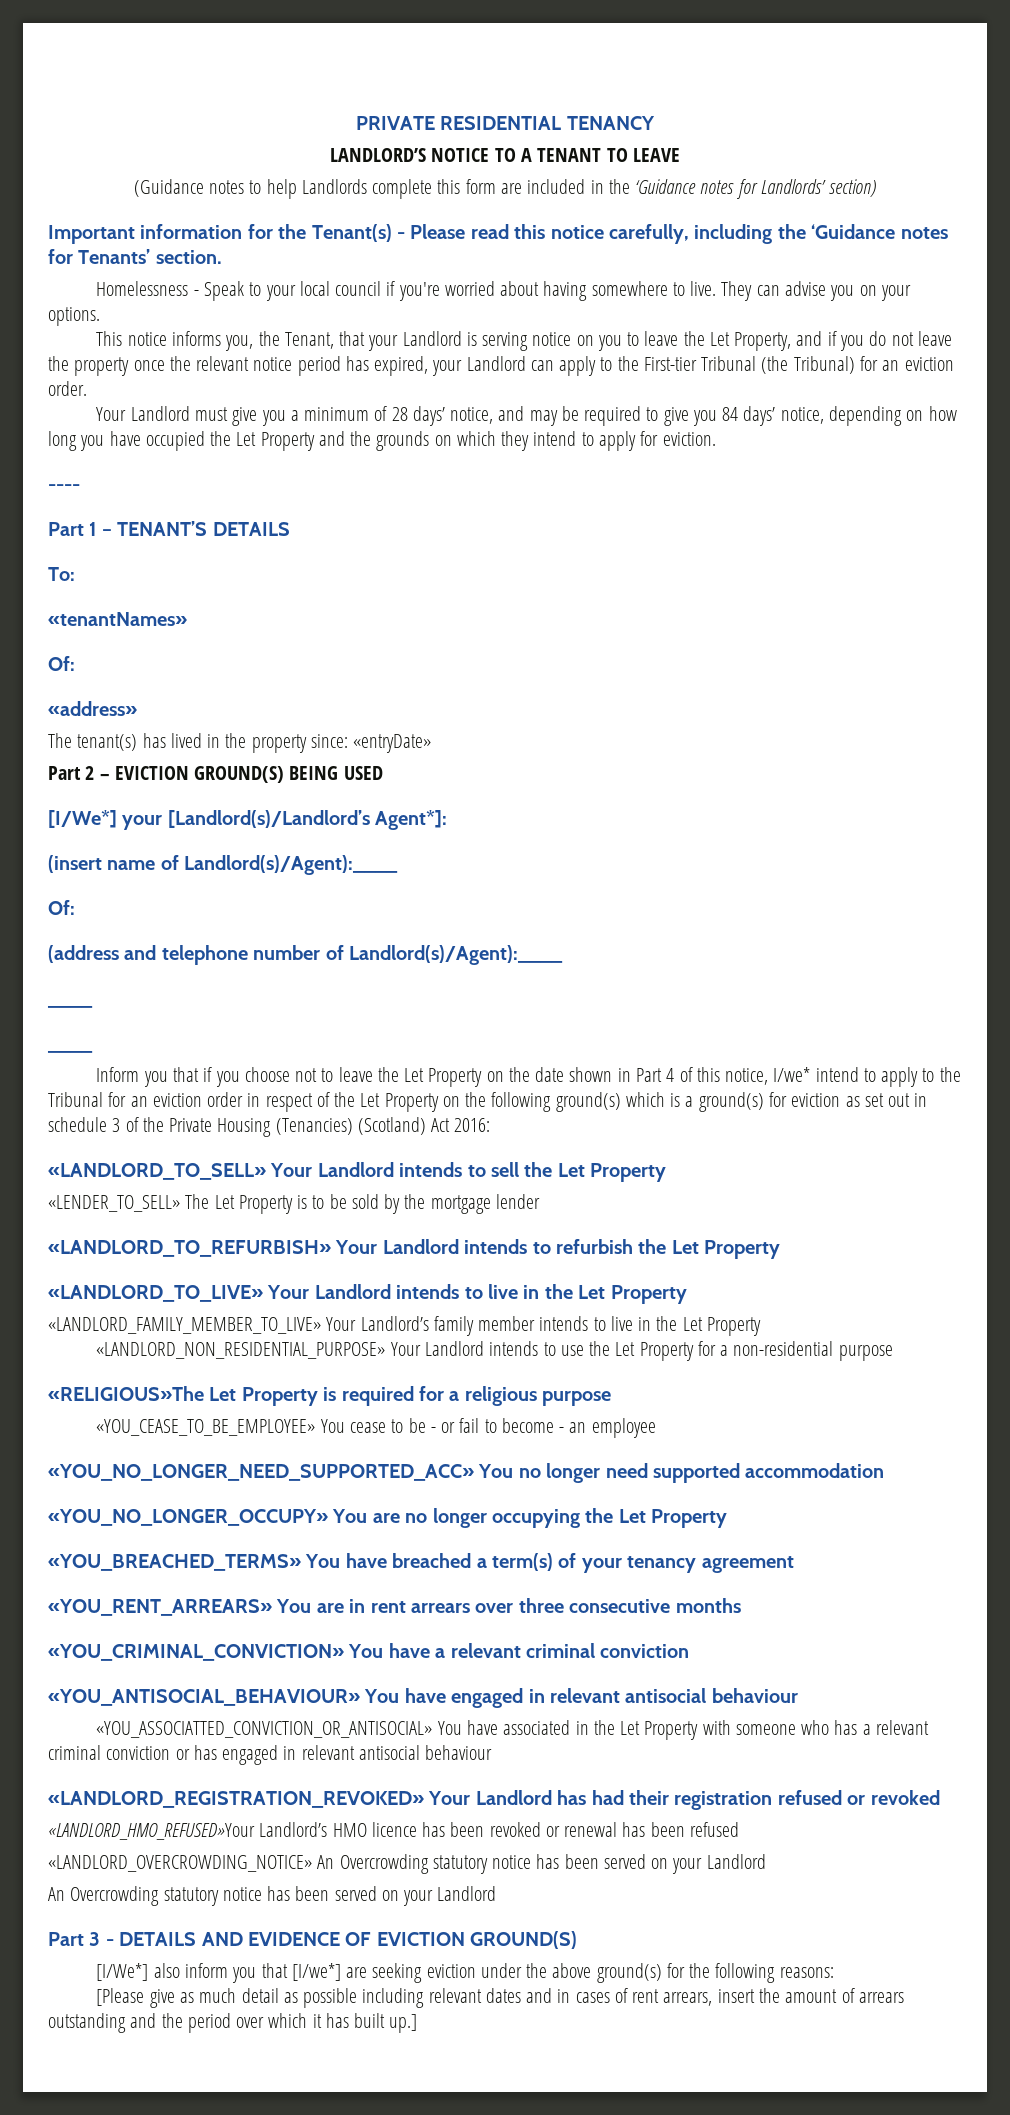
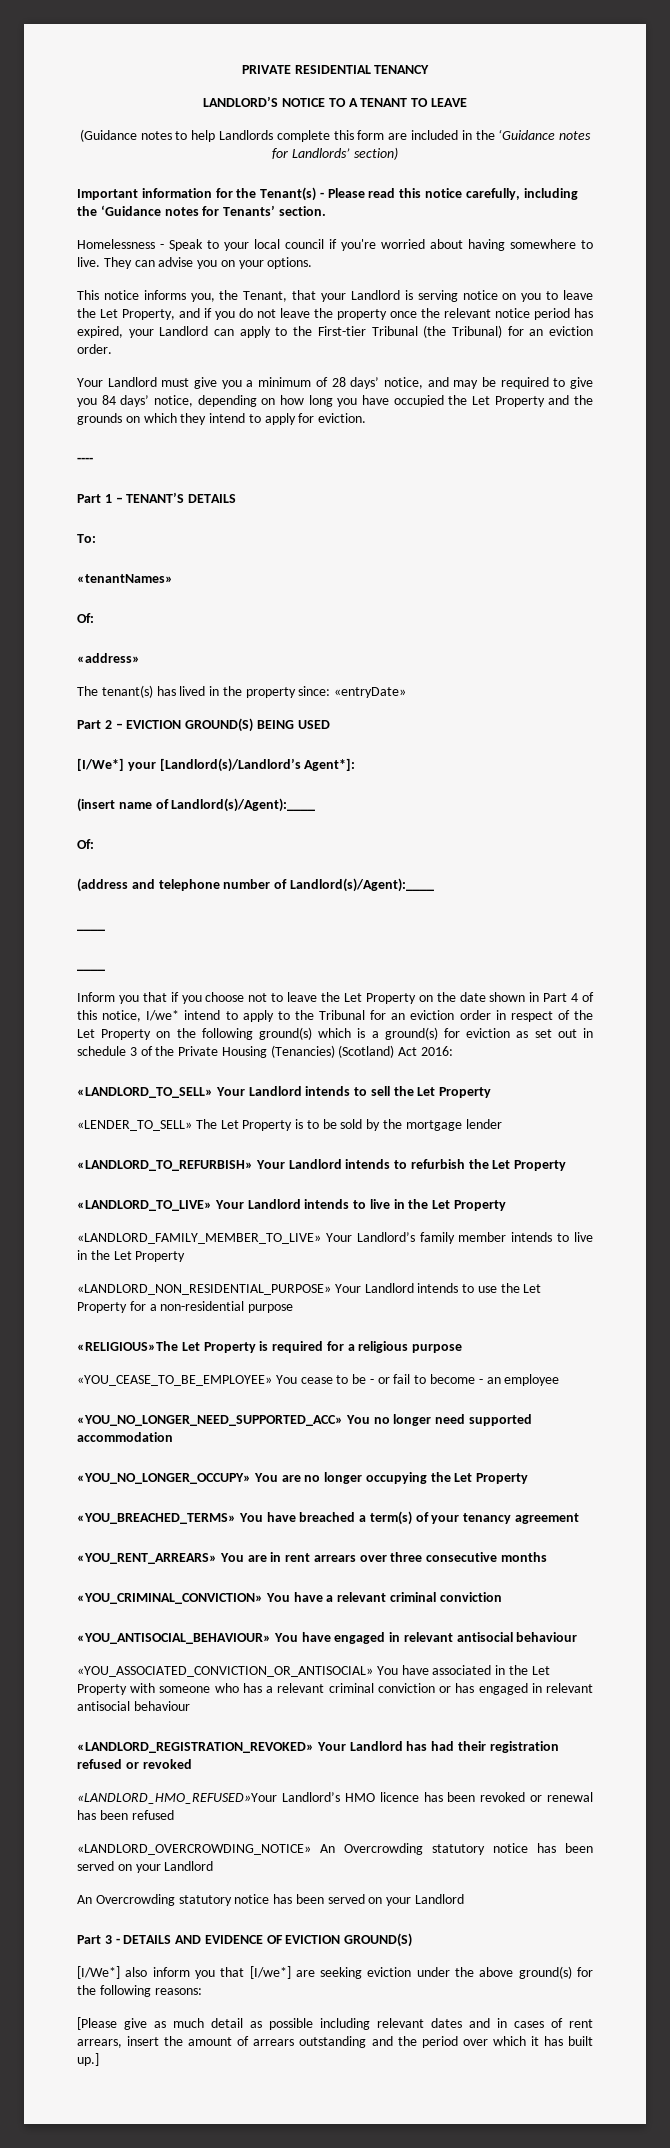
[96,1721,433,1738] «YOU_ASSOCIATTED_CONVICTION_OR_ANTISOCIAL» -> [77,1666,373,1677] «YOU_ASSOCIATED_CONVICTION_OR_ANTISOCIAL»

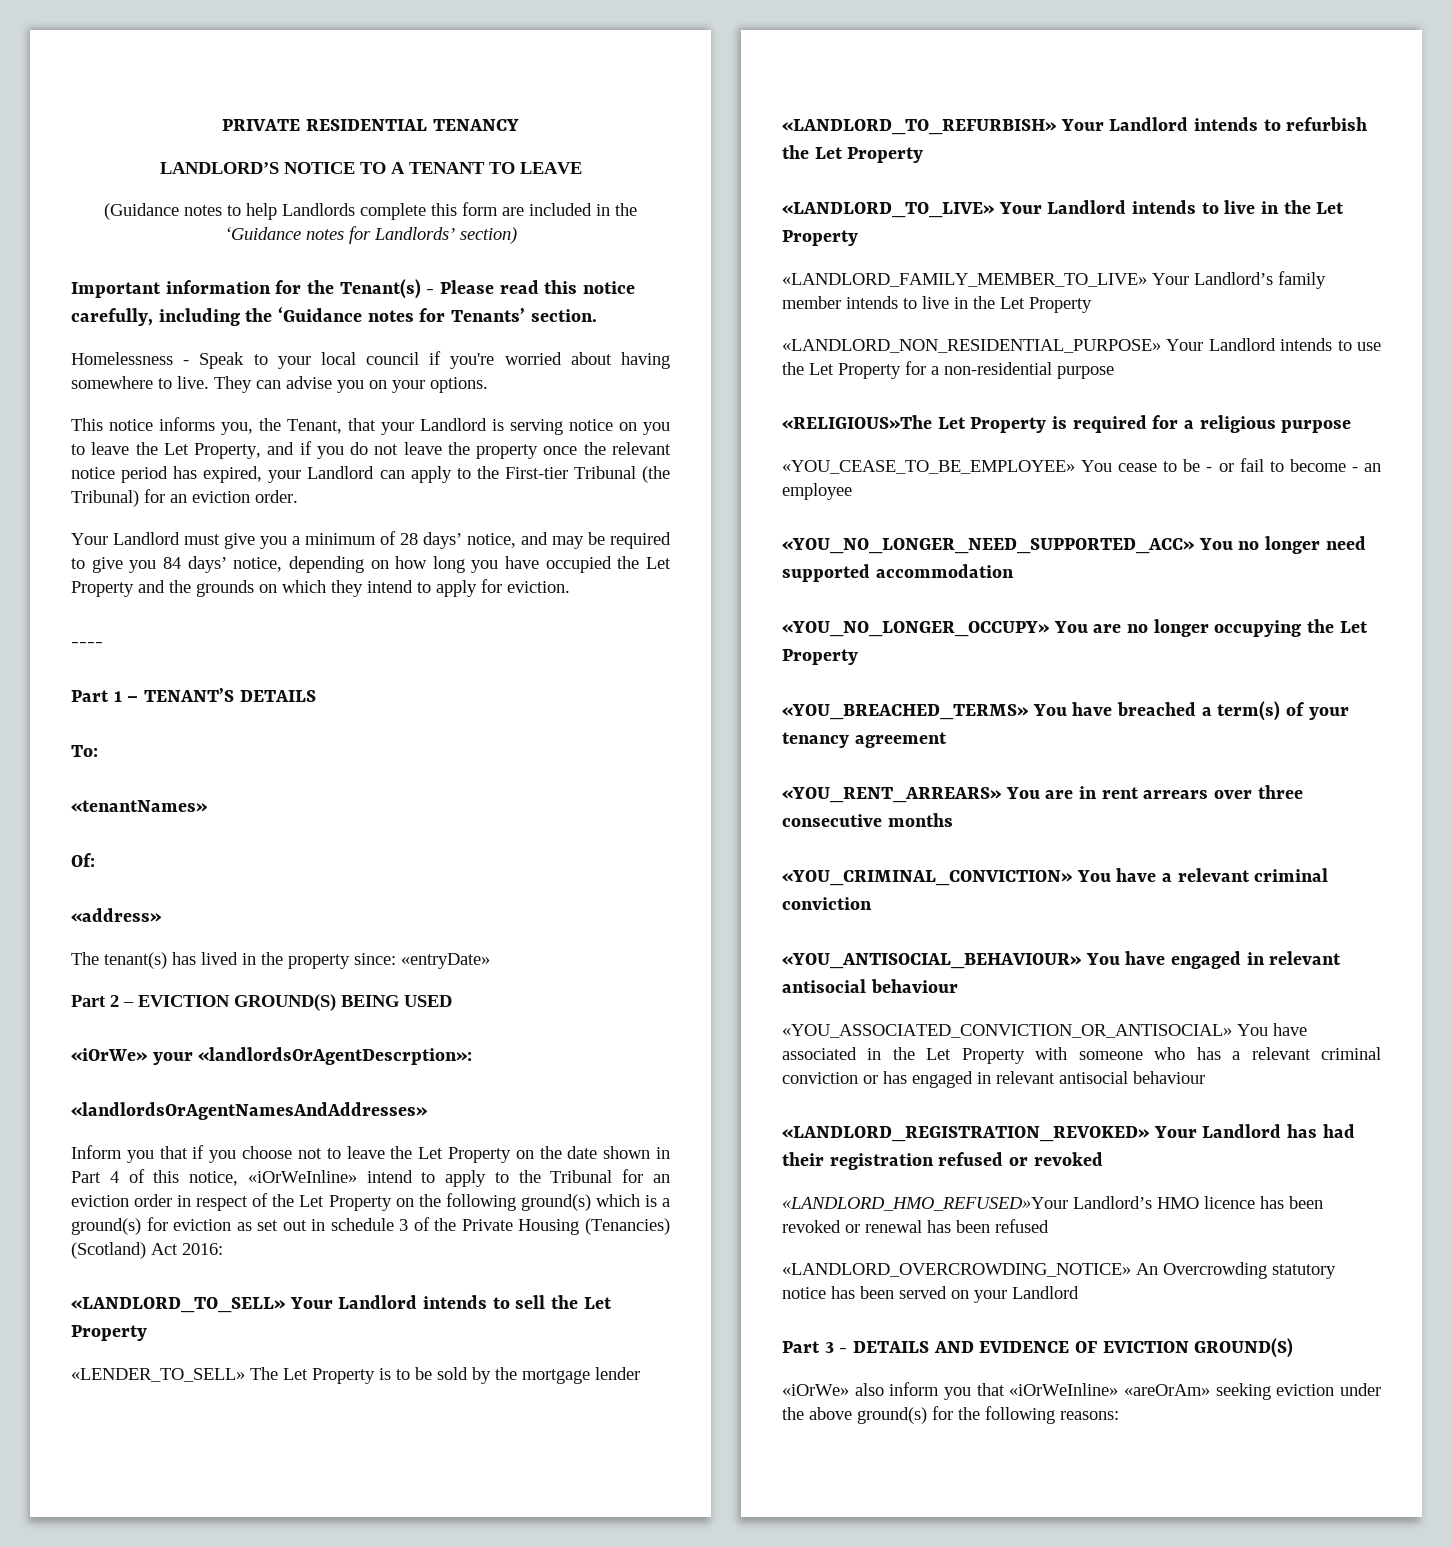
[77,758,356,772] [77,798,316,812] [77,839,94,849] [77,878,434,892] [77,929,105,931] [77,969,105,971] [I/We*] your [Landlord(s)/Landlord’s Agent*]: // (insert name of Landlord(s)/Agent):____ // Of: // (address and telephone number of Landlord(s)/Agent):____ // ____ // ____ -> [71,1047,473,1065] [71,1102,427,1120] «iOrWe» your «landlordsOrAgentDescrption»: // «landlordsOrAgentNamesAndAddresses»
[146,1010,180,1021] I/we* -> [247,1170,357,1183] «iOrWeInline»
[77,1894,465,1906] // An Overcrowding statutory notice has been served on your Landlord -> (1079, 1292) none
[77,1966,120,1979] [I/We*] -> [782,1384,849,1396] «iOrWe»
[249,1966,315,1979] [I/we*] are -> [1009,1383,1210,1396] «iOrWeInline» «areOrAm»
[77,2017,593,2030] [77,2036,593,2048] [77,2053,99,2066] // [Please give as much detail as possible including relevant dates and in cases of rent arrears, insert the amount of arrears outstanding and the period over which it has built up.] -> (1119, 1415) none

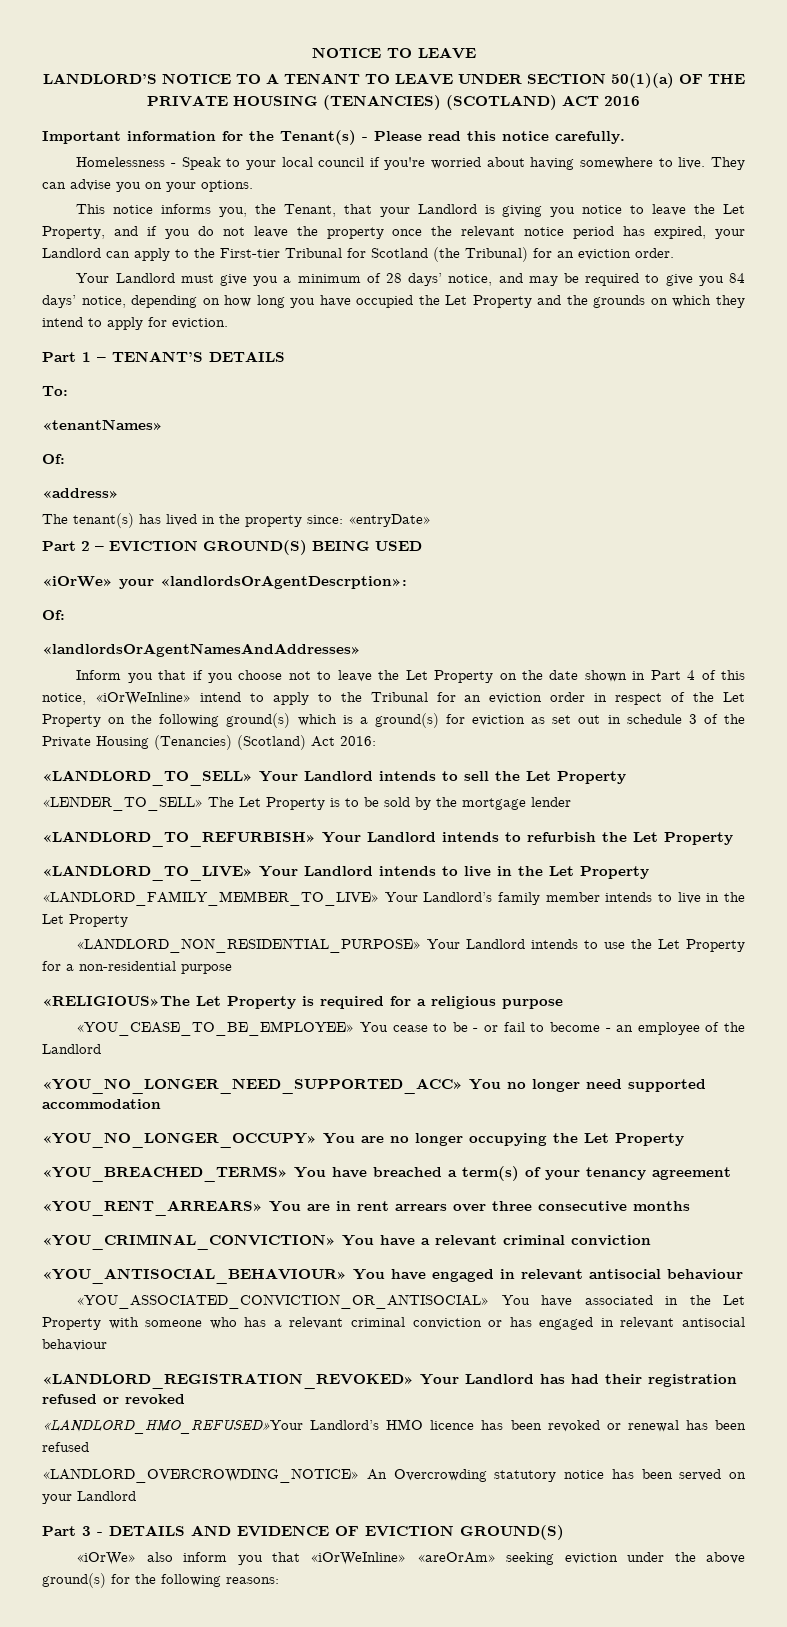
[222,119,519,131] PRIVATE RESIDENTIAL TENANCY -> [311,47,476,59] NOTICE TO LEAVE
[104,202,637,220] [224,226,517,244] // (Guidance notes to help Landlords complete this form are included in the ‘Guidance notes for Landlords’ section) -> [457,73,745,88] [147,95,640,110] UNDER SECTION 50(1)(a) OF THE PRIVATE HOUSING (TENANCIES) (SCOTLAND) ACT 2016
[71,307,597,326] carefully, including the ‘Guidance notes for Tenants’ section. -> [555,131,625,144] carefully.
[510,419,670,435] serving notice on you -> [502,205,623,217] giving you notice
(636, 472) none -> [347,248,428,258] for Scotland
[71,642,103,647] // ---- -> (228, 323) none
(473, 1056) none -> [42,610,65,620] // Of:
(852, 491) none -> [705,1022,746,1032] [42,1044,101,1054] of the Landlord

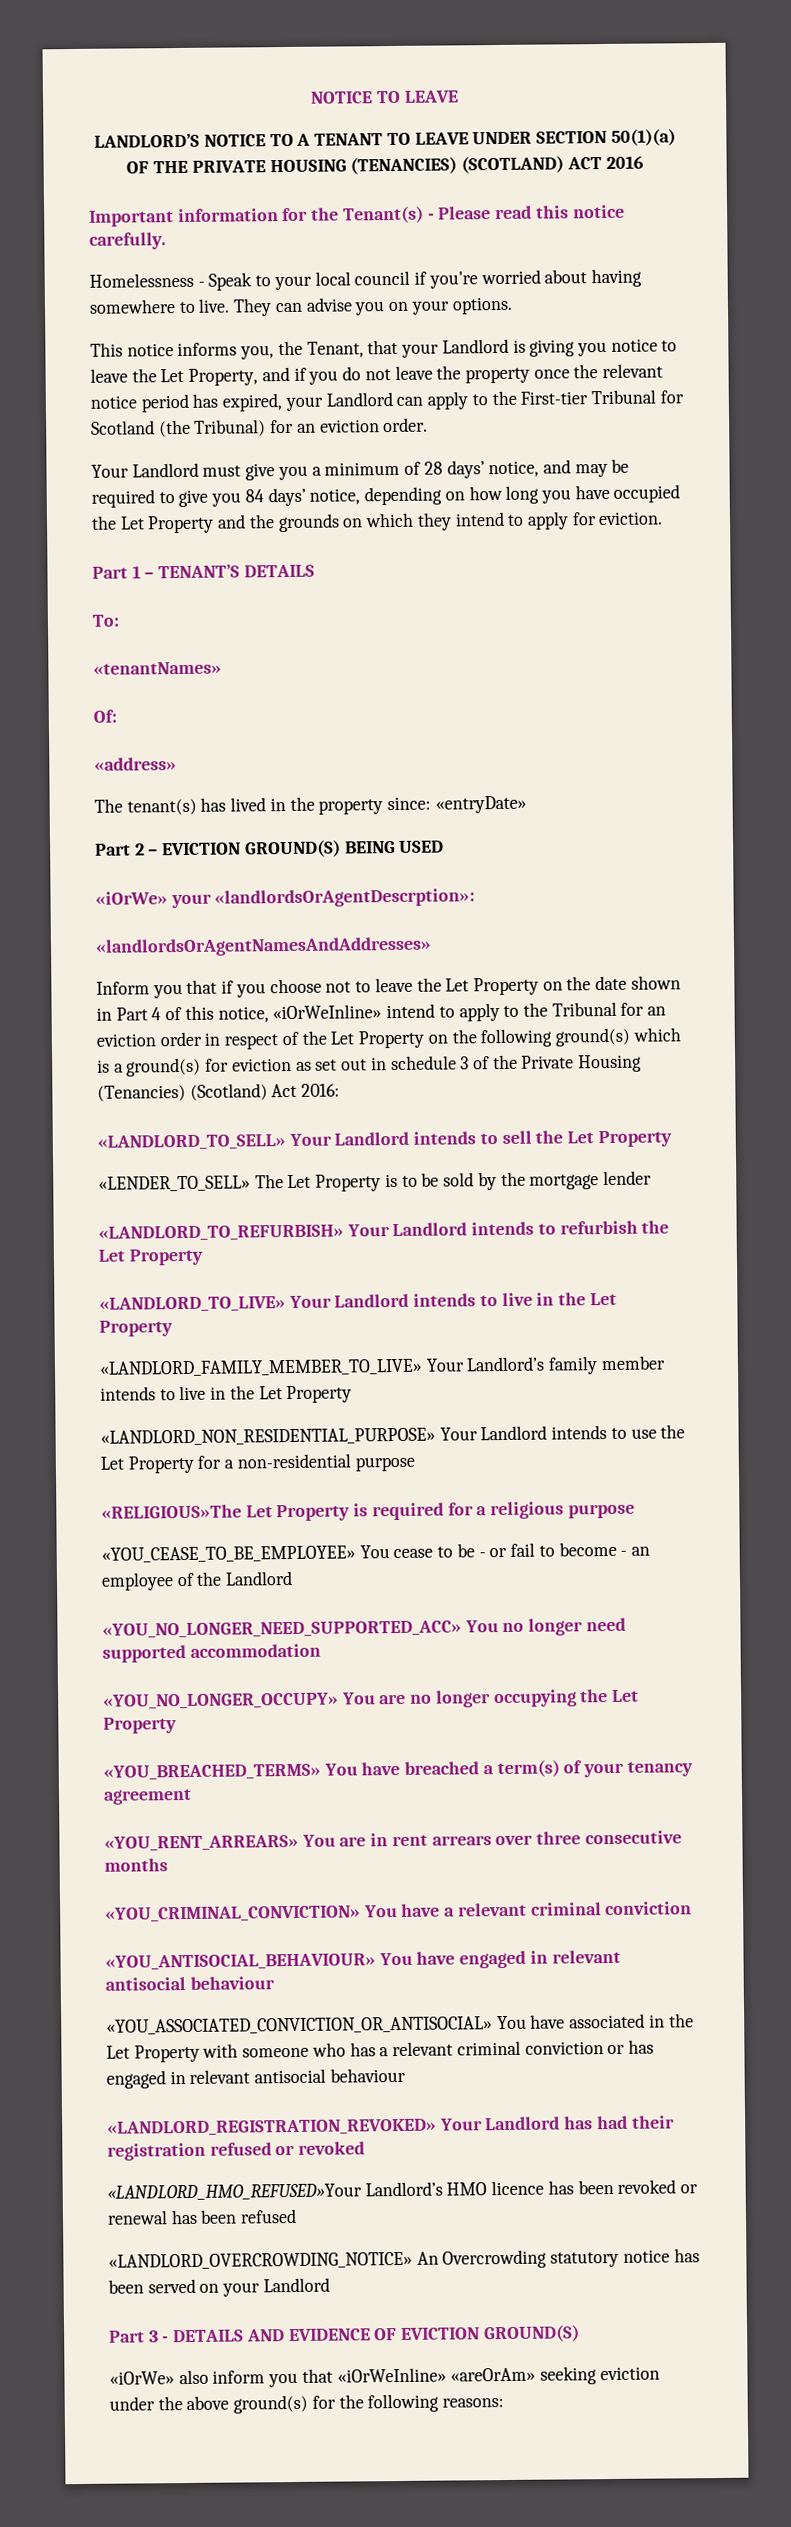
[42,610,65,620] // Of: -> (476, 898) none

